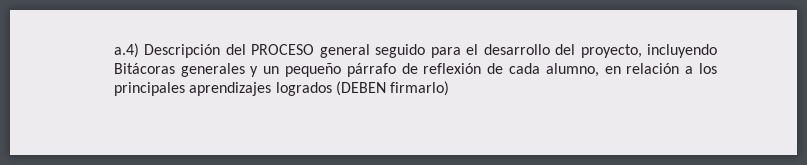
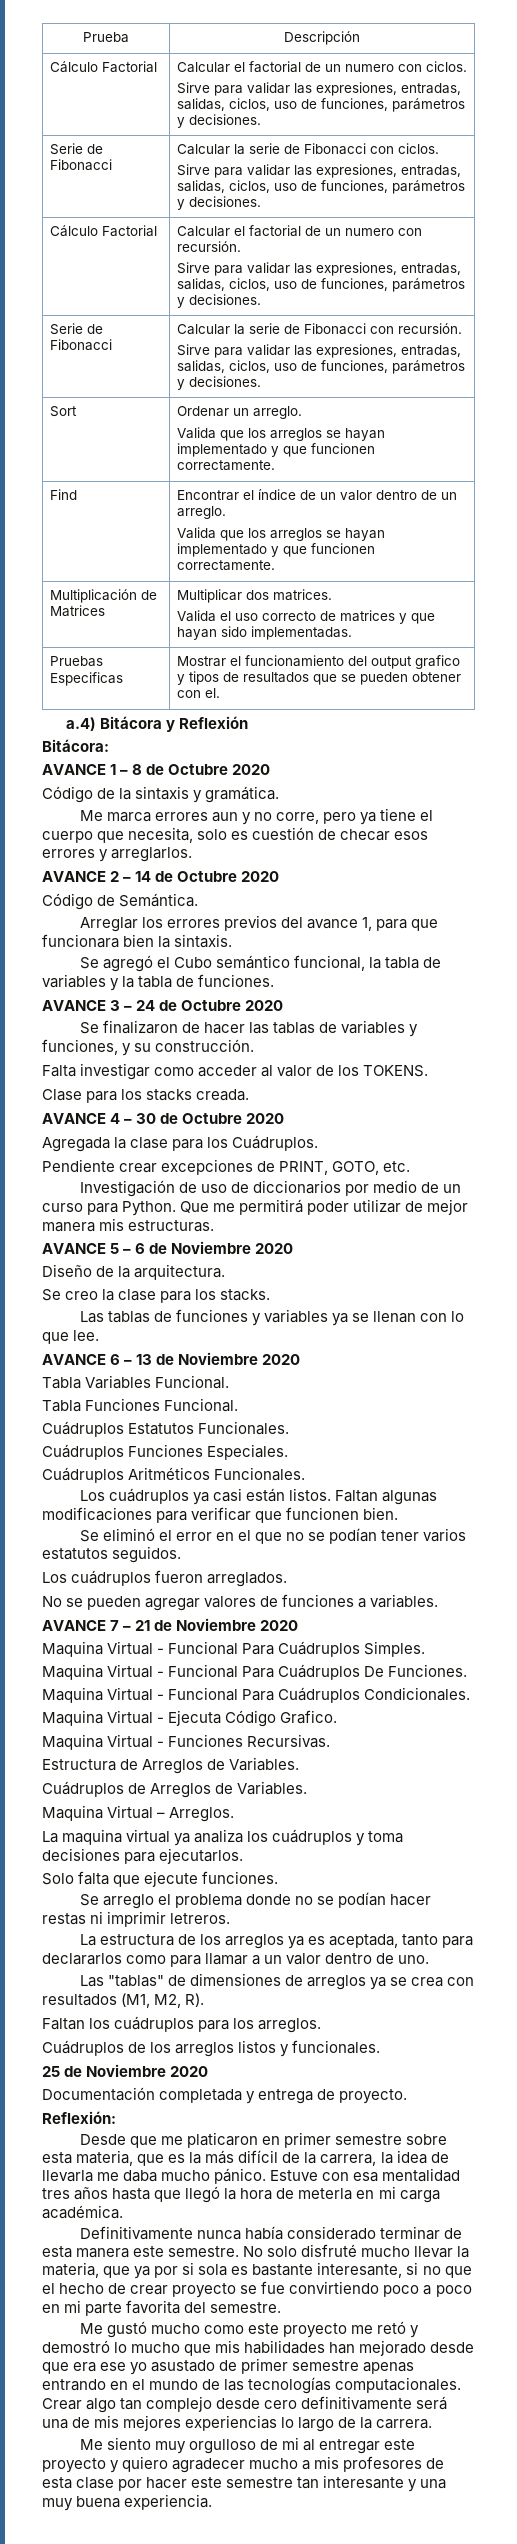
[113,43,717,58] [113,63,717,77] [113,81,450,96] a.4) Descripción del PROCESO general seguido para el desarrollo del proyecto, incluyendo Bitácoras generales y un pequeño párrafo de reflexión de cada alumno, en relación a los principales aprendizajes logrados (DEBEN firmarlo) -> [83,32,129,43] [284,31,360,45] [49,61,157,73] [176,61,467,73] [176,82,461,96] [176,98,465,112] [176,114,261,128] [49,143,103,155] [49,159,112,171] [176,143,439,155] [176,164,461,178] [176,180,465,194] [176,196,261,210] [49,225,157,237] [176,225,422,237] [176,241,241,252] [176,262,461,276] [176,278,465,292] [176,294,261,308] [49,323,103,335] [49,339,112,351] [176,323,462,335] [176,344,461,358] [176,360,465,374] [176,376,261,390] [49,406,77,417] [176,406,302,419] [176,427,385,441] [176,443,375,457] [176,460,275,471] [49,489,77,500] [176,489,457,501] [176,506,226,519] [176,527,385,541] [176,543,375,557] [176,560,275,571] [49,589,157,603] [49,605,105,617] [176,589,332,603] [176,610,435,624] [176,626,352,640] [49,656,103,667] [49,672,123,686] [176,655,460,669] [176,671,461,685] [176,688,220,698] [66,716,249,732] [42,739,109,752] [42,764,271,775] [42,786,280,803] [79,808,434,825] [42,827,429,843] [42,847,193,862] [42,871,280,882] [42,893,199,910] [79,915,439,932] [42,934,233,948] [79,955,442,972] [42,974,275,991] [42,1000,284,1011] [79,1020,419,1037] [42,1039,255,1056] [42,1063,429,1080] [42,1089,250,1103] [42,1113,285,1124] [42,1135,319,1152] [42,1159,411,1175] [79,1180,462,1197] [42,1199,469,1216] [42,1218,215,1232] [42,1241,294,1254] [42,1264,226,1280] [42,1289,271,1303] [79,1309,465,1326] [42,1330,100,1344] [42,1352,301,1365] [42,1375,230,1389] [42,1398,239,1412] [42,1421,290,1437] [42,1444,289,1460] [42,1467,306,1483] [79,1488,437,1505] [42,1507,399,1523] [79,1528,467,1544] [42,1546,182,1563] [42,1570,288,1587] [42,1594,439,1611] [42,1618,299,1631] [42,1641,426,1657] [42,1664,468,1680] [42,1687,471,1703] [42,1710,338,1727] [42,1734,331,1750] [42,1757,300,1774] [42,1781,308,1798] [42,1805,235,1822] [42,1829,404,1846] [42,1848,244,1864] [42,1871,279,1887] [79,1892,432,1909] [42,1911,231,1927] [79,1934,474,1949] [42,1953,430,1967] [79,1973,475,1990] [42,1993,205,2008] [42,2016,322,2033] [42,2040,381,2057] [42,2064,209,2077] [42,2087,408,2104] [42,2111,116,2124] [79,2132,447,2148] [42,2150,449,2166] [42,2168,461,2184] [42,2186,440,2203] [42,2205,123,2219] [79,2226,462,2240] [42,2244,470,2258] [42,2262,472,2279] [42,2281,472,2298] [42,2300,282,2316] [79,2321,420,2338] [42,2340,475,2356] [42,2358,415,2375] [42,2377,462,2394] [42,2396,448,2413] [42,2415,433,2432] [79,2437,416,2454] [42,2456,445,2473] [42,2475,447,2492] [42,2494,213,2511] Prueba | Descripción // Cálculo Factorial | Calcular el factorial de un numero con ciclos. // Sirve para validar las expresiones, entradas, salidas, ciclos, uso de funciones, parámetros y decisiones. // Serie de Fibonacci | Calcular la serie de Fibonacci con ciclos. // Sirve para validar las expresiones, entradas, salidas, ciclos, uso de funciones, parámetros y decisiones. // Cálculo Factorial | Calcular el factorial de un numero con recursión. // Sirve para validar las expresiones, entradas, salidas, ciclos, uso de funciones, parámetros y decisiones. // Serie de Fibonacci | Calcular la serie de Fibonacci con recursión. // Sirve para validar las expresiones, entradas, salidas, ciclos, uso de funciones, parámetros y decisiones. // Sort | Ordenar un arreglo. // Valida que los arreglos se hayan implementado y que funcionen correctamente. // Find | Encontrar el índice de un valor dentro de un arreglo. // Valida que los arreglos se hayan implementado y que funcionen correctamente. // Multiplicación de Matrices | Multiplicar dos matrices. // Valida el uso correcto de matrices y que hayan sido implementadas. // Pruebas Especificas | Mostrar el funcionamiento del output grafico y tipos de resultados que se pueden obtener con el. // a.4) Bitácora y Reflexión // Bitácora: // AVANCE 1 – 8 de Octubre 2020 // Código de la sintaxis y gramática. // Me marca errores aun y no corre, pero ya tiene el cuerpo que necesita, solo es cuestión de checar esos errores y arreglarlos. // AVANCE 2 – 14 de Octubre 2020 // Código de Semántica. // Arreglar los errores previos del avance 1, para que funcionara bien la sintaxis. // Se agregó el Cubo semántico funcional, la tabla de variables y la tabla de funciones. // AVANCE 3 – 24 de Octubre 2020 // Se finalizaron de hacer las tablas de variables y funciones, y su construcción. // Falta investigar como acceder al valor de los TOKENS. // Clase para los stacks creada. // AVANCE 4 – 30 de Octubre 2020 // Agregada la clase para los Cuádruplos. // Pendiente crear excepciones de PRINT, GOTO, etc. // Investigación de uso de diccionarios por medio de un curso para Python. Que me permitirá poder utilizar de mejor manera mis estructuras. // AVANCE 5 – 6 de Noviembre 2020 // Diseño de la arquitectura. // Se creo la clase para los stacks. // Las tablas de funciones y variables ya se llenan con lo que lee. // AVANCE 6 – 13 de Noviembre 2020 // Tabla Variables Funcional. // Tabla Funciones Funcional. // Cuádruplos Estatutos Funcionales. // Cuádruplos Funciones Especiales. // Cuádruplos Aritméticos Funcionales. // Los cuádruplos ya casi están listos. Faltan algunas modificaciones para verificar que funcionen bien. // Se eliminó el error en el que no se podían tener varios estatutos seguidos. // Los cuádruplos fueron arreglados. // No se pueden agregar valores de funciones a variables. // AVANCE 7 – 21 de Noviembre 2020 // Maquina Virtual - Funcional Para Cuádruplos Simples. // Maquina Virtual - Funcional Para Cuádruplos De Funciones. // Maquina Virtual - Funcional Para Cuádruplos Condicionales. // Maquina Virtual - Ejecuta Código Grafico. // Maquina Virtual - Funciones Recursivas. // Estructura de Arreglos de Variables. // Cuádruplos de Arreglos de Variables. // Maquina Virtual – Arreglos. // La maquina virtual ya analiza los cuádruplos y toma decisiones para ejecutarlos. // Solo falta que ejecute funciones. // Se arreglo el problema donde no se podían hacer restas ni imprimir letreros. // La estructura de los arreglos ya es aceptada, tanto para declararlos como para llamar a un valor dentro de uno. // Las "tablas" de dimensiones de arreglos ya se crea con resultados (M1, M2, R). // Faltan los cuádruplos para los arreglos. // Cuádruplos de los arreglos listos y funcionales. // 25 de Noviembre 2020 // Documentación completada y entrega de proyecto. // Reflexión: // Desde que me platicaron en primer semestre sobre esta materia, que es la más difícil de la carrera, la idea de llevarla me daba mucho pánico. Estuve con esa mentalidad tres años hasta que llegó la hora de meterla en mi carga académica. // Definitivamente nunca había considerado terminar de esta manera este semestre. No solo disfruté mucho llevar la materia, que ya por si sola es bastante interesante, si no que el hecho de crear proyecto se fue convirtiendo poco a poco en mi parte favorita del semestre. // Me gustó mucho como este proyecto me retó y demostró lo mucho que mis habilidades han mejorado desde que era ese yo asustado de primer semestre apenas entrando en el mundo de las tecnologías computacionales. Crear algo tan complejo desde cero definitivamente será una de mis mejores experiencias lo largo de la carrera. // Me siento muy orgulloso de mi al entregar este proyecto y quiero agradecer mucho a mis profesores de esta clase por hacer este semestre tan interesante y una muy buena experiencia.

